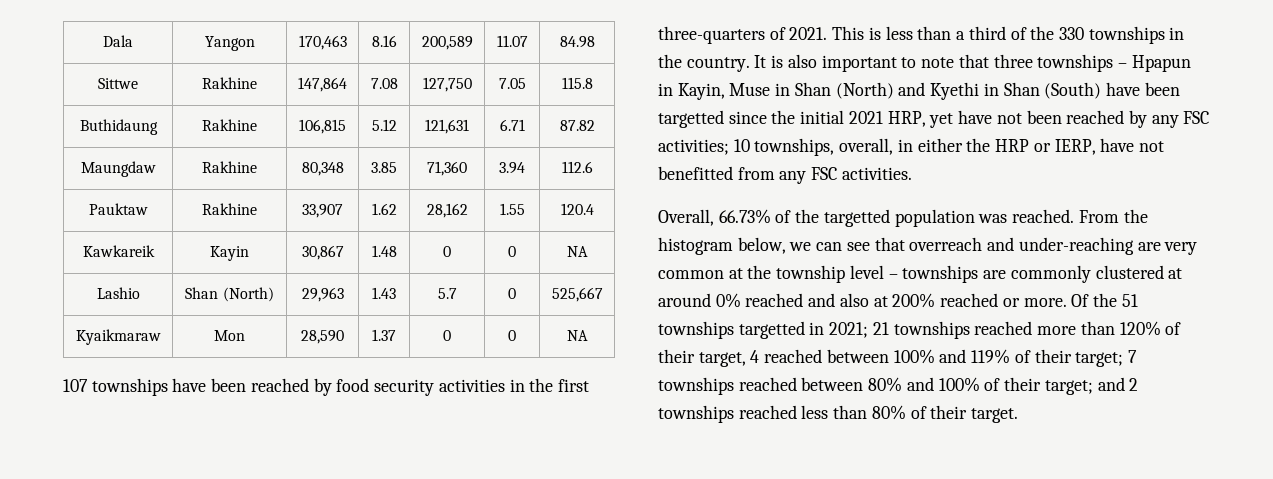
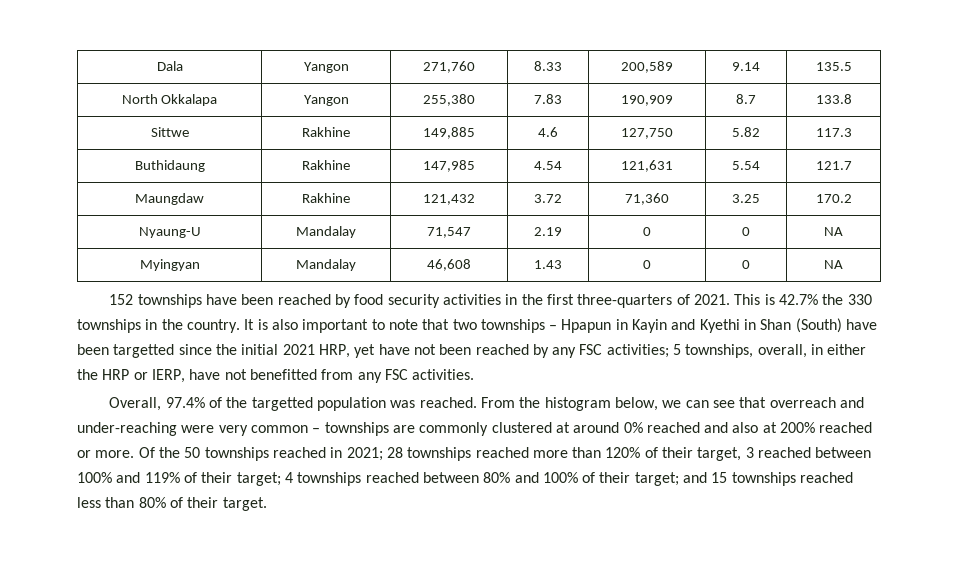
[298,35,347,50] [371,35,397,47] 170,463 | 8.16 -> [423,61,475,73] [534,61,562,71] 271,760 | 8.33
[496,35,528,47] [559,36,595,48] 11.07 | 84.98 -> [732,62,760,71] [815,62,852,71] [121,94,218,106] [303,95,349,106] [423,94,475,106] [534,94,562,104] [621,95,673,106] [736,94,756,104] [815,94,852,104] 9.14 | 135.5 // North Okkalapa | Yangon | 255,380 | 7.83 | 190,909 | 8.7 | 133.8
[298,77,347,92] [370,78,398,89] 147,864 | 7.08 -> [423,127,475,139] [538,127,558,137] 149,885 | 4.6
[498,78,526,89] [561,77,593,89] 7.05 | 115.8 -> [732,127,760,137] [815,128,852,137] 5.82 | 117.3
[299,119,346,134] [371,119,397,131] 106,815 | 5.12 -> [423,160,475,172] [534,161,562,170] 147,985 | 4.54
[499,119,525,131] [559,120,595,131] 6.71 | 87.82 -> [732,161,760,170] [815,161,852,170] 5.54 | 121.7
[301,162,344,176] [371,162,397,173] 80,348 | 3.85 -> [423,194,475,205] [534,194,562,203] 121,432 | 3.72
[499,162,525,174] [561,161,593,173] [88,203,148,215] [202,203,257,215] [302,204,343,218] [371,203,397,215] [426,203,468,218] [499,203,525,215] [560,203,594,215] [82,245,155,257] [210,246,249,261] [301,245,344,260] [371,245,397,257] [443,246,451,257] [508,246,516,257] [566,246,588,257] [96,287,140,299] [185,287,274,302] [301,287,344,302] [372,287,396,299] [437,288,457,299] [508,288,516,299] [551,287,603,302] [75,329,161,345] [214,330,245,341] [301,330,344,344] [372,329,396,341] [443,330,451,341] [508,330,516,341] [566,330,588,341] [63,379,88,392] 3.94 | 112.6 // Pauktaw | Rakhine | 33,907 | 1.62 | 28,162 | 1.55 | 120.4 // Kawkareik | Kayin | 30,867 | 1.48 | 0 | 0 | NA // Lashio | Shan (North) | 29,963 | 1.43 | 5.7 | 0 | 525,667 // Kyaikmaraw | Mon | 28,590 | 1.37 | 0 | 0 | NA // 107 -> [732,194,760,203] [815,194,852,203] [138,227,201,238] [296,226,356,238] [427,227,471,238] [534,227,562,236] [643,227,651,236] [742,227,750,236] [824,227,843,236] [139,259,200,271] [296,259,356,271] [427,259,471,271] [534,260,562,269] [643,260,651,269] [742,260,750,269] [824,260,843,269] [109,294,134,305] 3.25 | 170.2 // Nyaung-U | Mandalay | 71,547 | 2.19 | 0 | 0 | NA // Myingyan | Mandalay | 46,608 | 1.43 | 0 | 0 | NA // 152
[885,26,1027,40] less than a third of -> [778,294,818,305] 42.7%
[993,54,1033,68] three -> [452,319,477,330] two
[677,82,894,100] Kayin, Muse in Shan (North) -> [632,319,668,333] Kayin
[733,139,750,152] 10 -> [673,344,682,355] 5
[718,209,771,224] 66.73% -> [165,397,205,408] 97.4%
[1137,242,1161,251] are -> [181,425,215,433] were
[728,265,884,283] at the township level -> (308, 429) none
[1121,294,1138,307] [658,321,805,339] 51 townships targetted -> [184,447,326,461] 50 townships reached
[872,322,889,335] 21 -> [386,447,403,458] 28
[750,350,760,363] 4 -> [745,447,754,458] 3
[1127,350,1137,363] 7 -> [284,472,293,483] 4
[1129,378,1139,391] 2 -> [711,472,728,483] 15

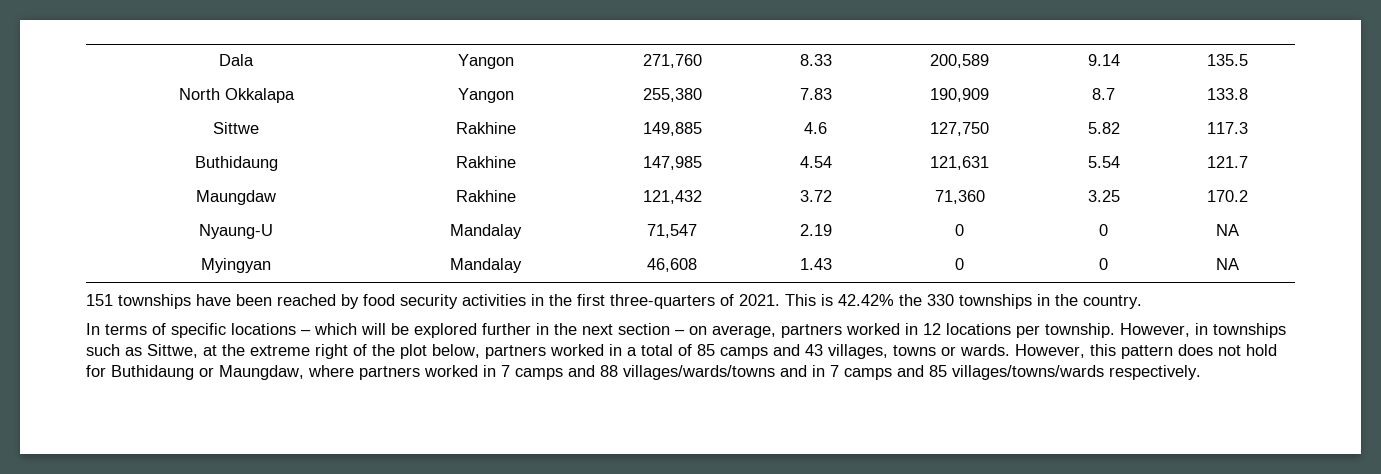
[109,294,134,305] 152 -> [86,294,113,306] 151
[778,294,818,305] 42.7% -> [838,294,894,306] 42.42%
[244,318,878,333] [77,344,867,358] [77,369,475,383] [109,397,864,411] [77,422,873,436] [77,447,872,461] [77,472,854,486] [77,497,267,511] It is also important to note that two townships – Hpapun in Kayin and Kyethi in Shan (South) have been targetted since the initial 2021 HRP, yet have not been reached by any FSC activities; 5 townships, overall, in either the HRP or IERP, have not benefitted from any FSC activities. // Overall, 97.4% of the targetted population was reached. From the histogram below, we can see that overreach and under-reaching were very common – townships are commonly clustered at around 0% reached and also at 200% reached or more. Of the 50 townships reached in 2021; 28 townships reached more than 120% of their target, 3 reached between 100% and 119% of their target; 4 townships reached between 80% and 100% of their target; and 15 townships reached less than 80% of their target. -> [86,323,1286,338] [86,344,1277,359] [86,365,1201,380] // In terms of specific locations – which will be explored further in the next section – on average, partners worked in 12 locations per township. However, in townships such as Sittwe, at the extreme right of the plot below, partners worked in a total of 85 camps and 43 villages, towns or wards. However, this pattern does not hold for Buthidaung or Maungdaw, where partners worked in 7 camps and 88 villages/wards/towns and in 7 camps and 85 villages/towns/wards respectively.

